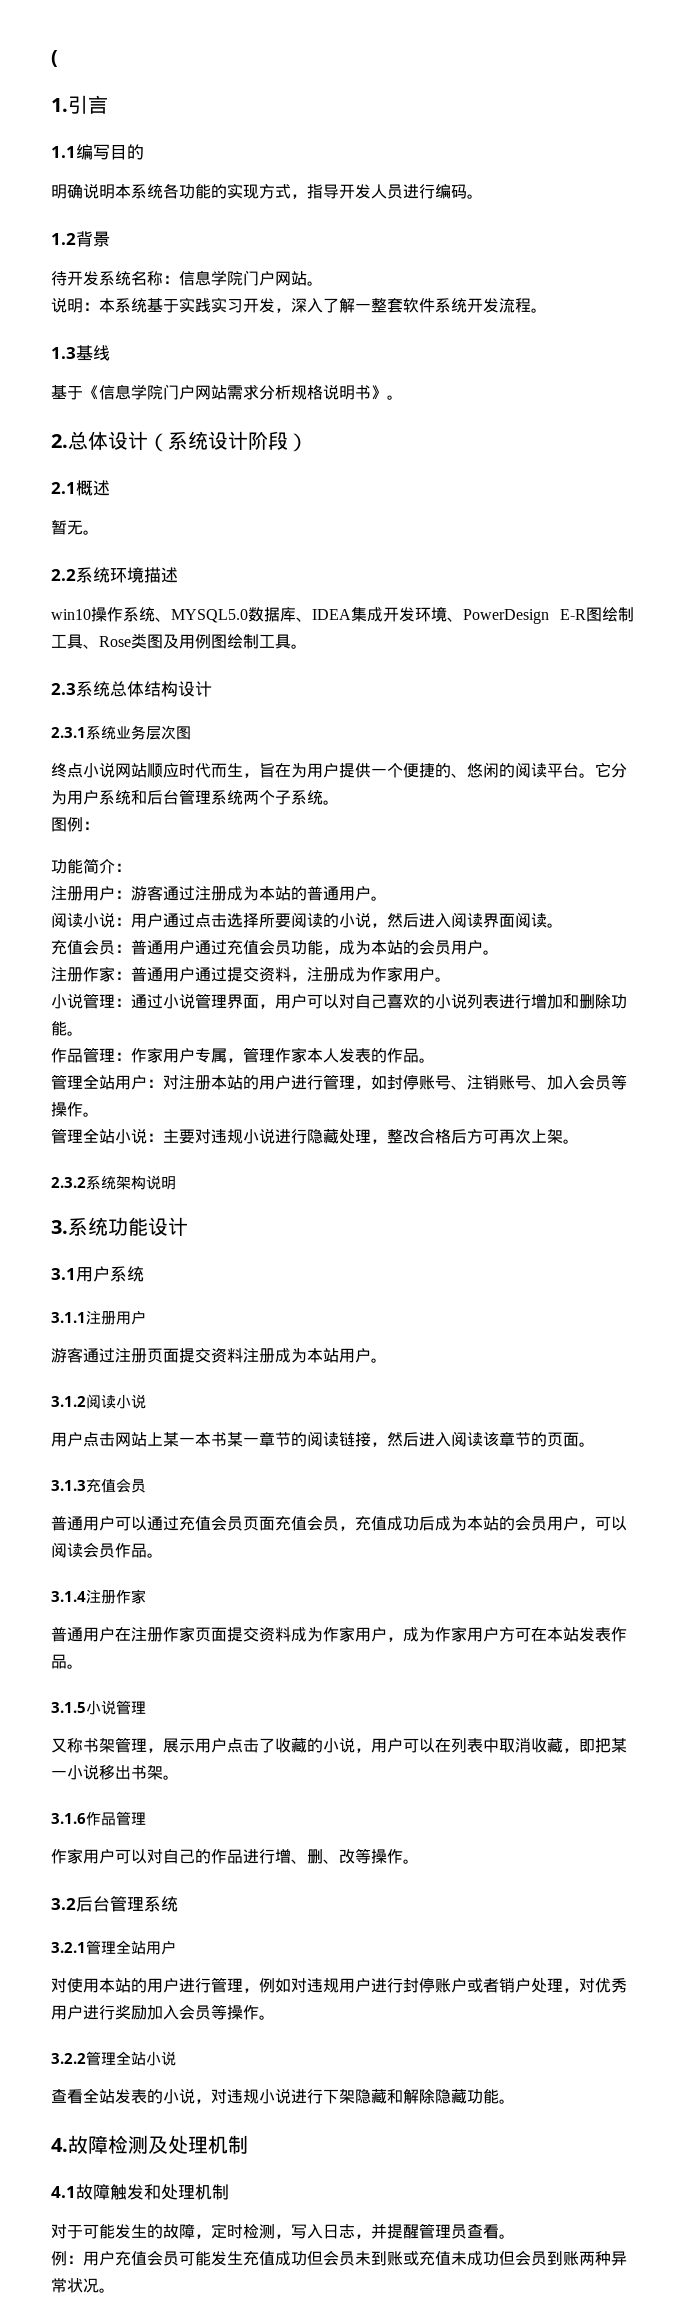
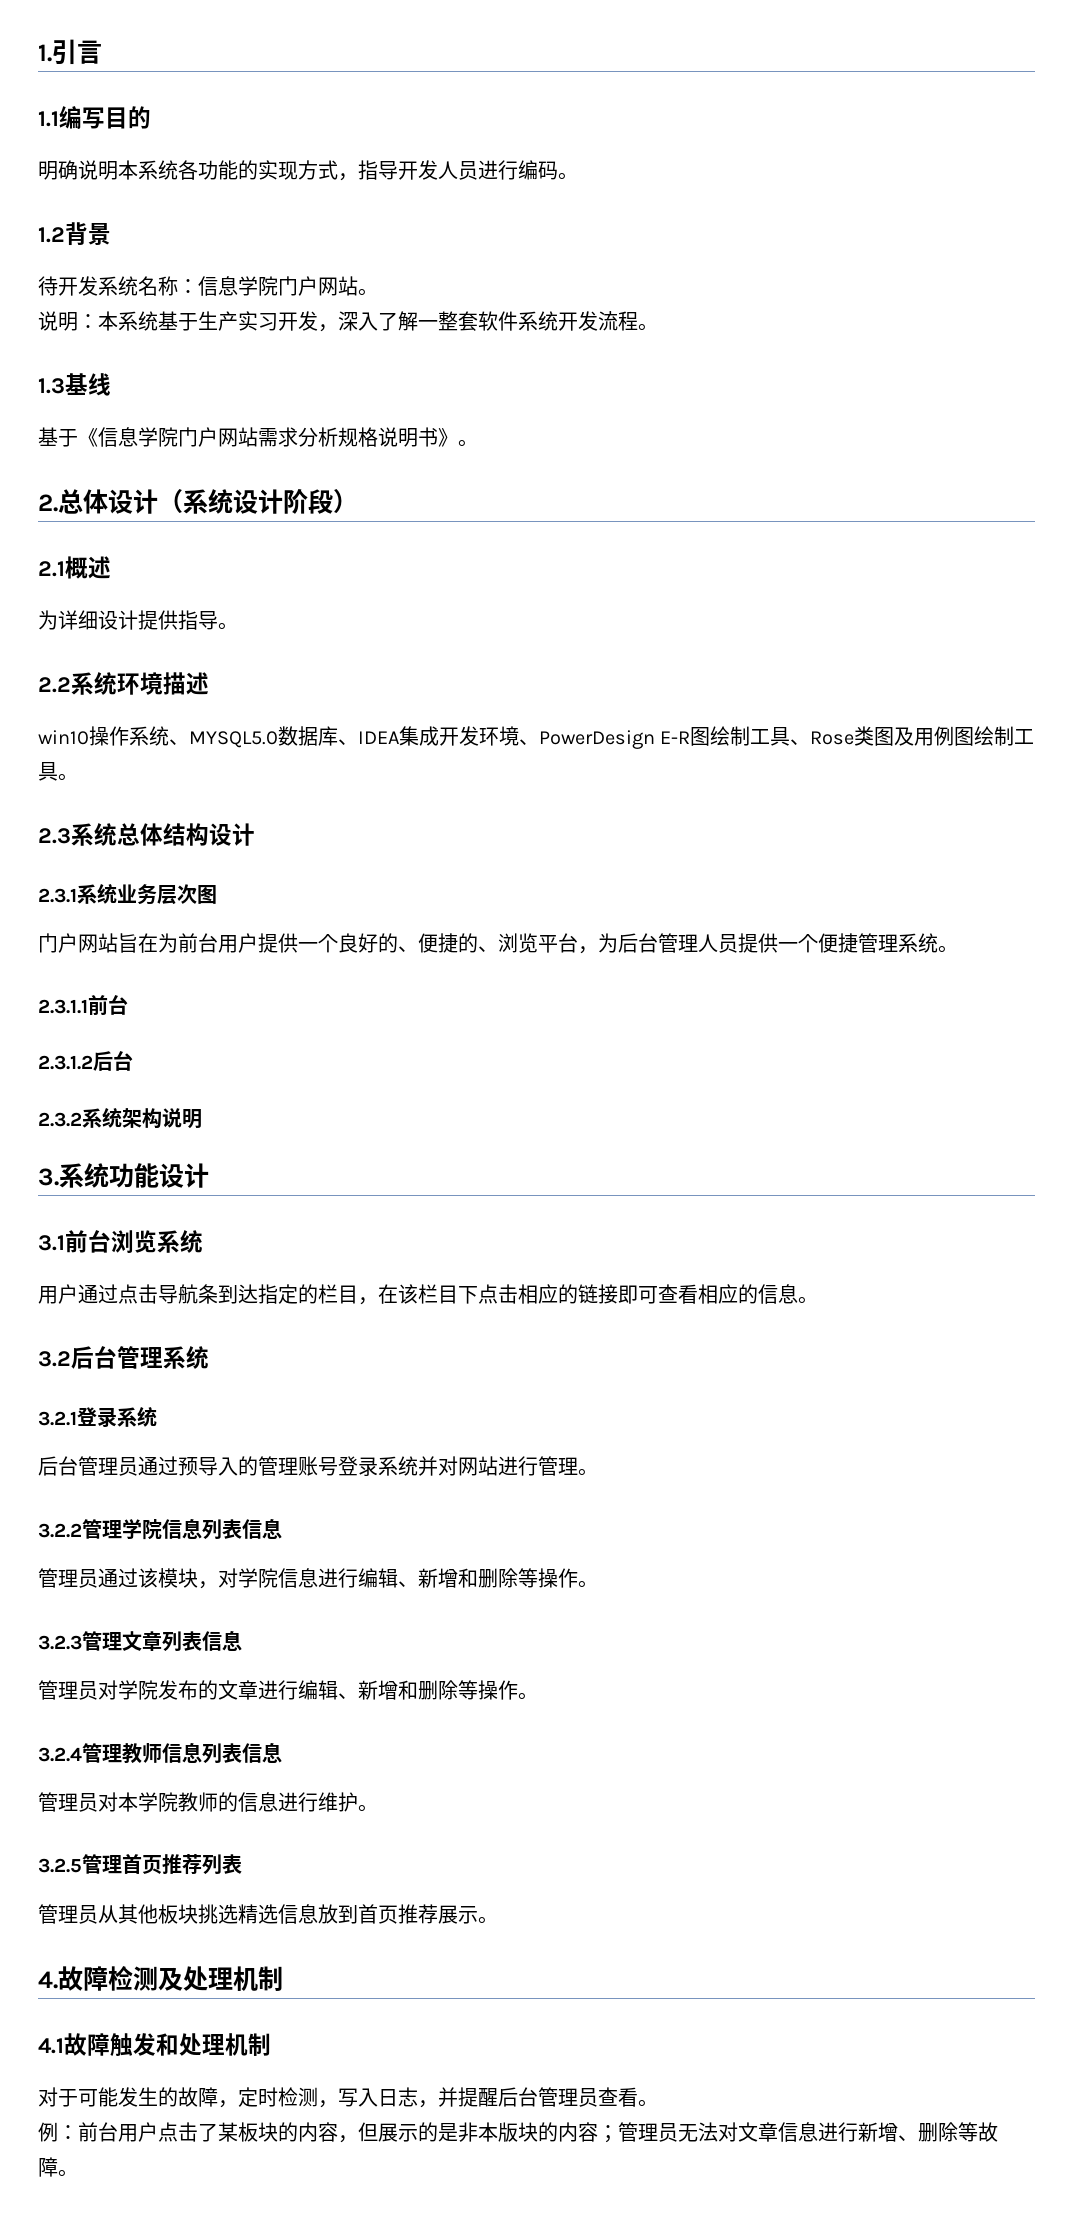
[51,50,58,67] ( // -> (38, 53) none
[179,297,211,313] 实践 -> [198,311,238,331] 生产
[51,520,83,535] 暂无 -> [38,610,218,630] 为详细设计提供指导
[51,762,627,778] [51,789,339,805] [51,817,99,832] [51,858,131,874] [51,885,387,901] [51,912,563,928] [51,939,499,955] [51,966,451,982] [51,993,627,1009] [51,1021,83,1036] [51,1047,435,1063] [51,1074,627,1090] [51,1102,99,1117] [51,1128,579,1144] 终点小说网站顺应时代而生，旨在为用户提供一个便捷的、悠闲的阅读平台。它分为用户系统和后台管理系统两个子系统。 // 图例： // 功能简介： // 注册用户：游客通过注册成为本站的普通用户。 // 阅读小说：用户通过点击选择所要阅读的小说，然后进入阅读界面阅读。 // 充值会员：普通用户通过充值会员功能，成为本站的会员用户。 // 注册作家：普通用户通过提交资料，注册成为作家用户。 // 小说管理：通过小说管理界面，用户可以对自己喜欢的小说列表进行增加和删除功能。 // 作品管理：作家用户专属，管理作家本人发表的作品。 // 管理全站用户：对注册本站的用户进行管理，如封停账号、注销账号、加入会员等操作。 // 管理全站小说：主要对违规小说进行隐藏处理，整改合格后方可再次上架。 -> [38,933,958,954] [38,995,128,1016] [38,1051,133,1071] 门户网站旨在为前台用户提供一个良好的、便捷的、浏览平台，为后台管理人员提供一个便捷管理系统。 // 2.3.1.1前台 // 2.3.1.2后台
[76,1266,144,1282] [51,1310,146,1325] [51,1347,387,1363] [51,1394,146,1409] [51,1431,595,1447] [51,1478,146,1493] [51,1515,627,1531] [51,1542,163,1558] [51,1589,146,1604] [51,1626,627,1642] [51,1654,83,1669] [51,1700,146,1715] [51,1737,627,1753] [51,1764,179,1780] [51,1811,146,1826] [51,1848,403,1864] 用户系统 // 3.1.1注册用户 // 游客通过注册页面提交资料注册成为本站用户。 // 3.1.2阅读小说 // 用户点击网站上某一本书某一章节的阅读链接，然后进入阅读该章节的页面。 // 3.1.3充值会员 // 普通用户可以通过充值会员页面充值会员，充值成功后成为本站的会员用户，可以阅读会员作品。 // 3.1.4注册作家 // 普通用户在注册作家页面提交资料成为作家用户，成为作家用户方可在本站发表作品。 // 3.1.5小说管理 // 又称书架管理，展示用户点击了收藏的小说，用户可以在列表中取消收藏，即把某一小说移出书架。 // 3.1.6作品管理 // 作家用户可以对自己的作品进行增、删、改等操作 -> [65,1230,203,1254] [38,1284,798,1305] 前台浏览系统 // 用户通过点击导航条到达指定的栏目，在该栏目下点击相应的链接即可查看相应的信息
[86,1940,176,1955] [51,1977,627,1993] [51,2004,275,2020] [51,2051,176,2066] [51,2088,499,2104] 管理全站用户 // 对使用本站的用户进行管理，例如对违规用户进行封停账户或者销户处理，对优秀用户进行奖励加入会员等操作。 // 3.2.2管理全站小说 // 查看全站发表的小说，对违规小说进行下架隐藏和解除隐藏功能 -> [77,1406,157,1428] [38,1456,598,1476] [38,1518,282,1540] [38,1568,598,1589] [38,1630,242,1652] [38,1680,538,1700] [38,1742,282,1764] [38,1792,378,1812] [38,1854,242,1875] [38,1904,478,1924] 登录系统 // 后台管理员通过预导入的管理账号登录系统并对网站进行管理。 // 3.2.2管理学院信息列表信息 // 管理员通过该模块，对学院信息进行编辑、新增和删除等操作。 // 3.2.3管理文章列表信息 // 管理员对学院发布的文章进行编辑、新增和删除等操作。 // 3.2.4管理教师信息列表信息 // 管理员对本学院教师的信息进行维护。 // 3.2.5管理首页推荐列表 // 管理员从其他板块挑选精选信息放到首页推荐展示
(419, 2231) none -> [498,2087,538,2107] 后台
[83,2250,627,2266] [51,2278,99,2293] 用户充值会员可能发生充值成功但会员未到账或充值未成功但会员到账两种异常状况 -> [78,2122,998,2143] [38,2157,58,2177] 前台用户点击了某板块的内容，但展示的是非本版块的内容；管理员无法对文章信息进行新增、删除等故障

